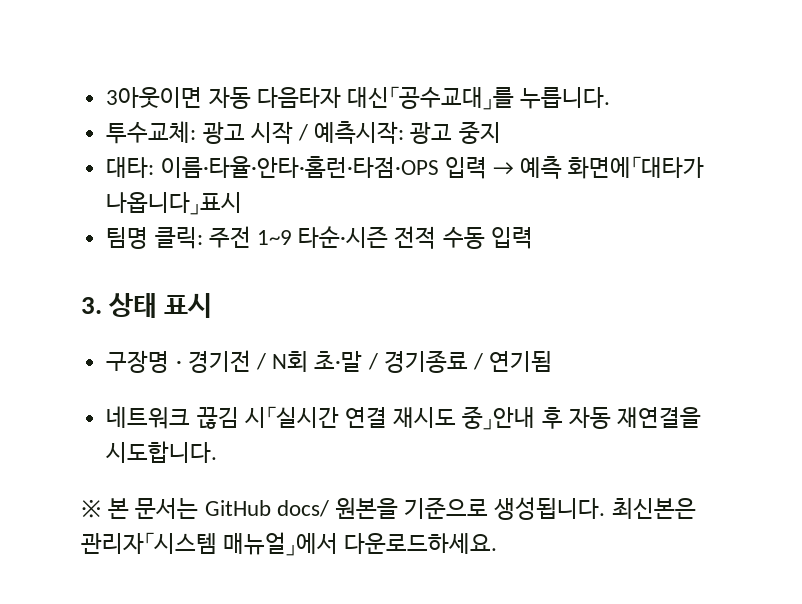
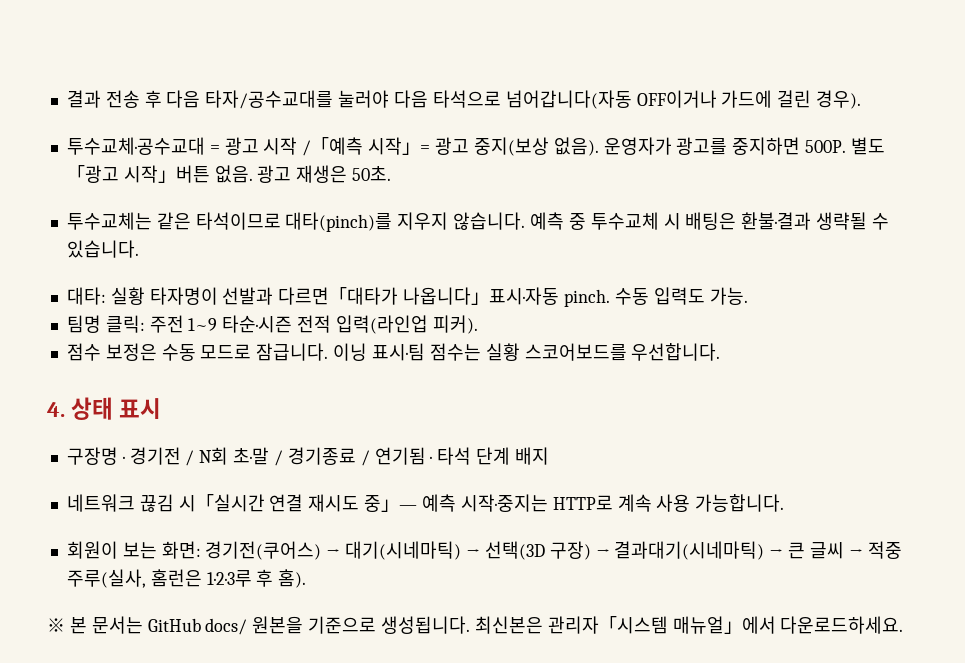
[106,86,611,110] [106,121,501,144] [106,156,705,179] [106,192,243,215] 3아웃이면 자동 다음타자 대신「공수교대」를 누릅니다. // 투수교체: 광고 시작 / 예측시작: 광고 중지 // 대타: 이름·타율·안타·홈런·타점·OPS 입력 → 예측 화면에「대타가 나옵니다」표시 -> [66,90,862,109] [66,137,885,156] [66,165,392,183] [66,212,889,232] [66,240,139,258] [66,287,748,307] 결과 전송 후 다음 타자/공수교대를 눌러야 다음 타석으로 넘어갑니다(자동 OFF이거나 가드에 걸린 경우). // 투수교체·공수교대 = 광고 시작 /「예측 시작」= 광고 중지(보상 없음). 운영자가 광고를 중지하면 500P. 별도「광고 시작」버튼 없음. 광고 재생은 50초. // 투수교체는 같은 타석이므로 대타(pinch)를 지우지 않습니다. 예측 중 투수교체 시 배팅은 환불·결과 생략될 수 있습니다. // 대타: 실황 타자명이 선발과 다르면「대타가 나옵니다」표시·자동 pinch. 수동 입력도 가능.
[442,227,533,249] [81,297,102,314] 수동 입력 // 3. -> [335,315,478,334] [66,343,721,361] [47,402,65,417] 입력(라인업 피커). // 점수 보정은 수동 모드로 잠급니다. 이닝 표시·팀 점수는 실황 스코어보드를 우선합니다. // 4.
(553, 361) none -> [430,447,549,465] · 타석 단계 배지
[493,407,701,429] [106,441,218,463] 안내 후 자동 재연결을 시도합니다. -> [399,494,785,512] [66,541,902,560] [66,569,307,588] — 예측 시작·중지는 HTTP로 계속 사용 가능합니다. // 회원이 보는 화면: 경기전(쿠어스) → 대기(시네마틱) → 선택(3D 구장) → 결과대기(시네마틱) → 큰 글씨 → 적중 주루(실사, 홈런은 1·2·3루 후 홈).

